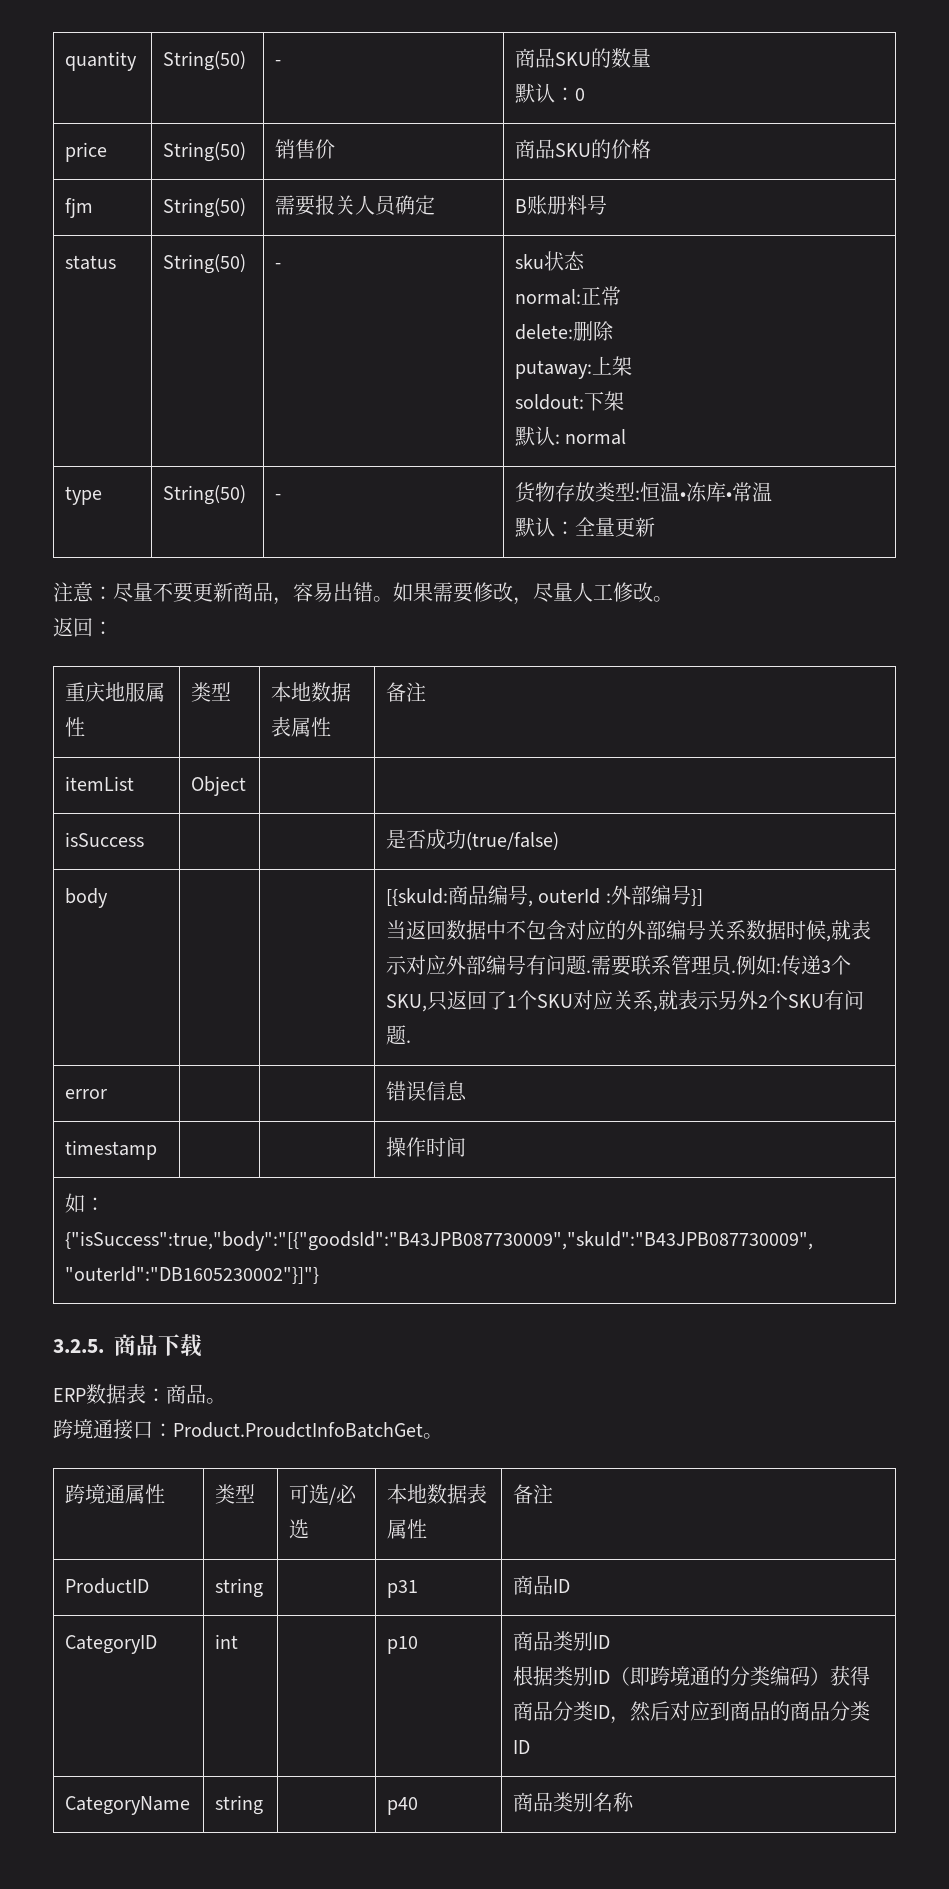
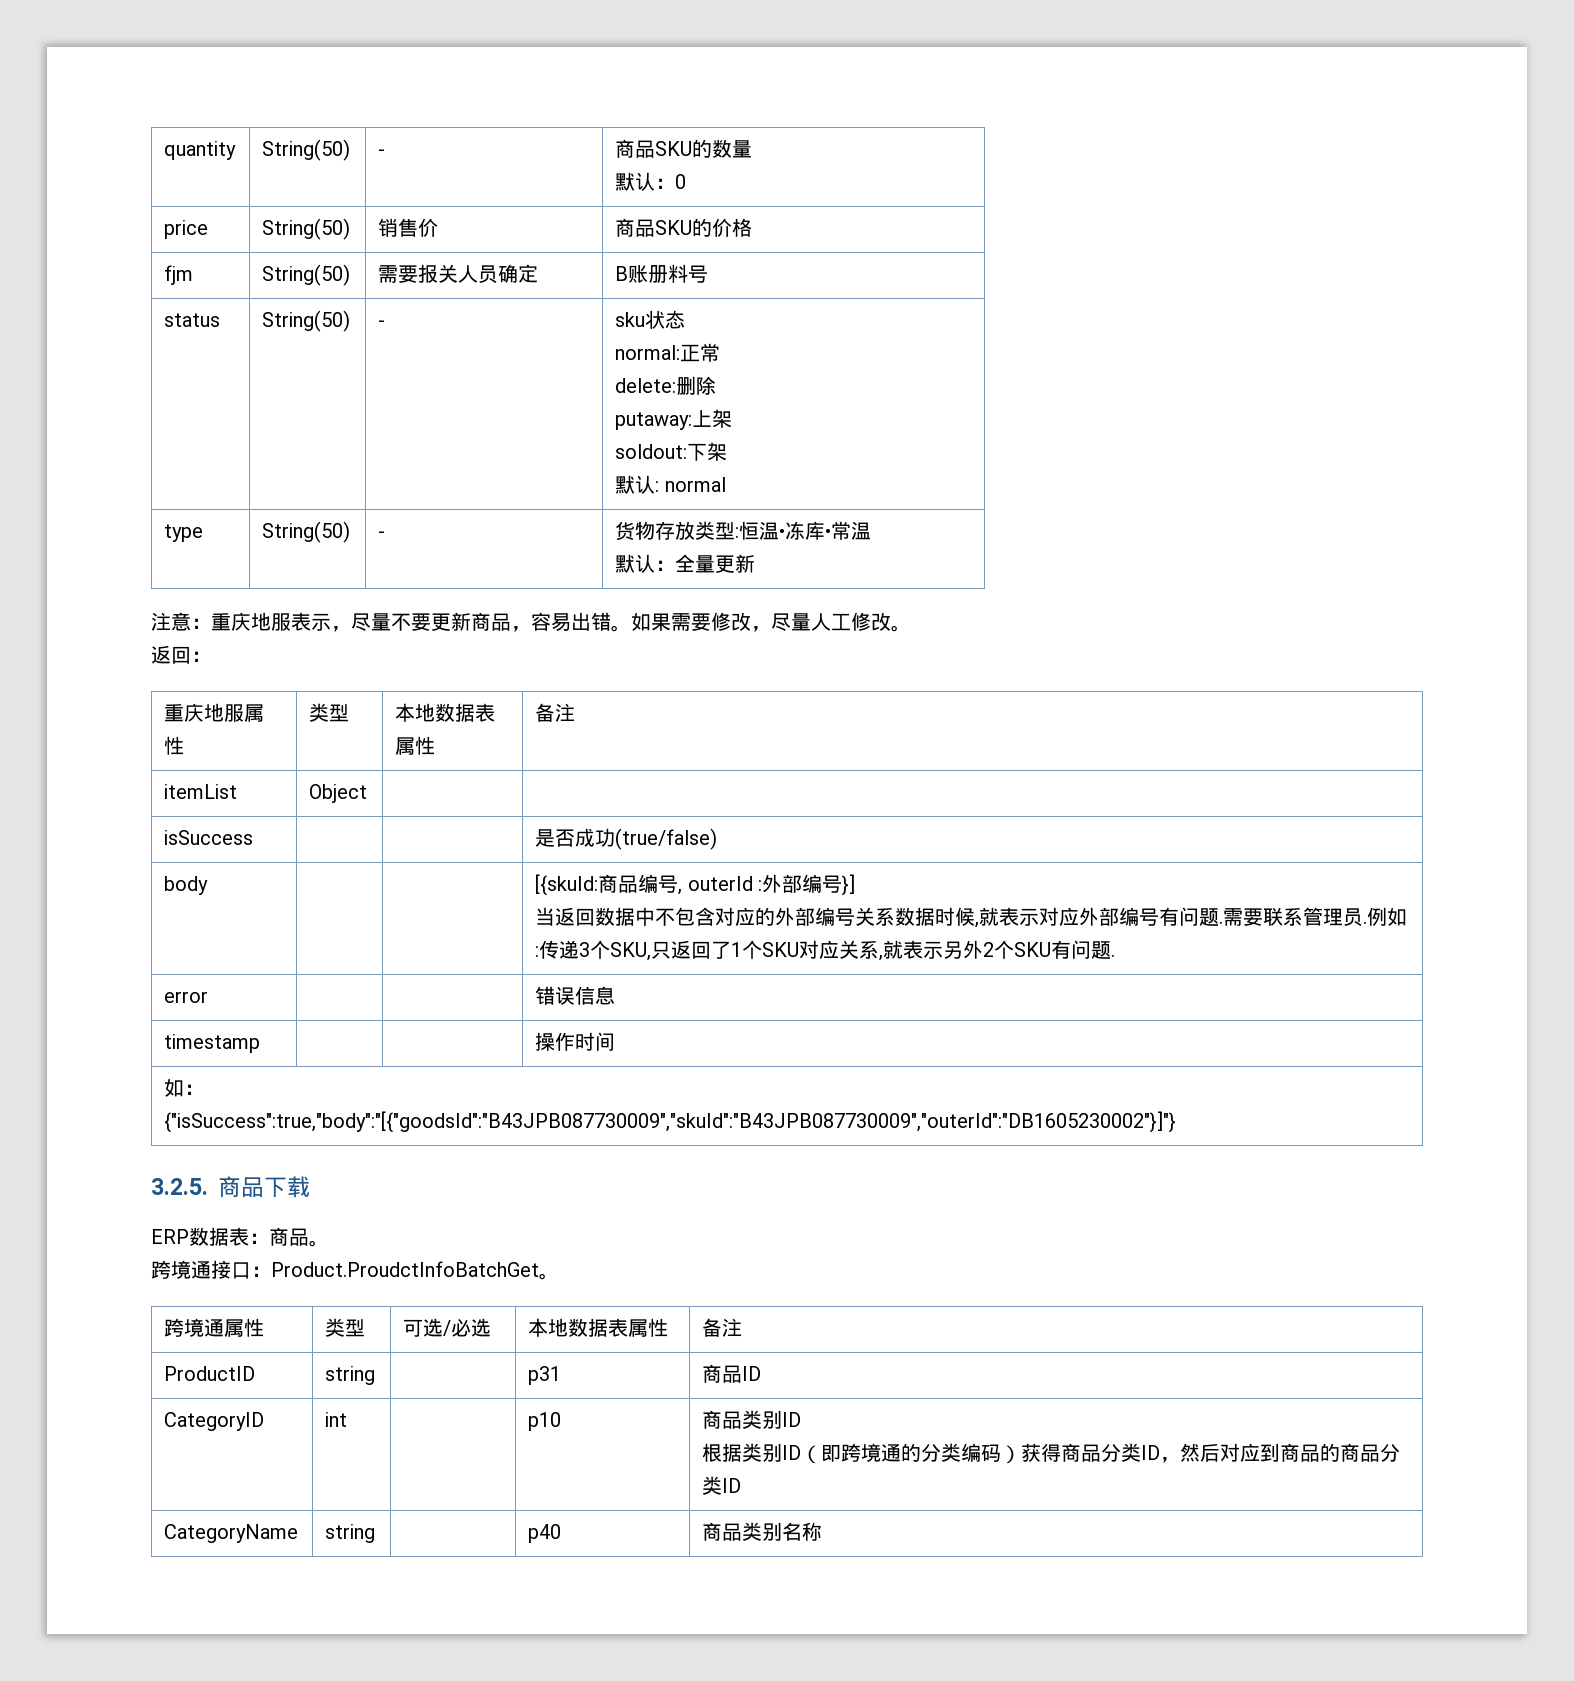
(113, 593) none -> [211,612,351,632] 重庆地服表示，

